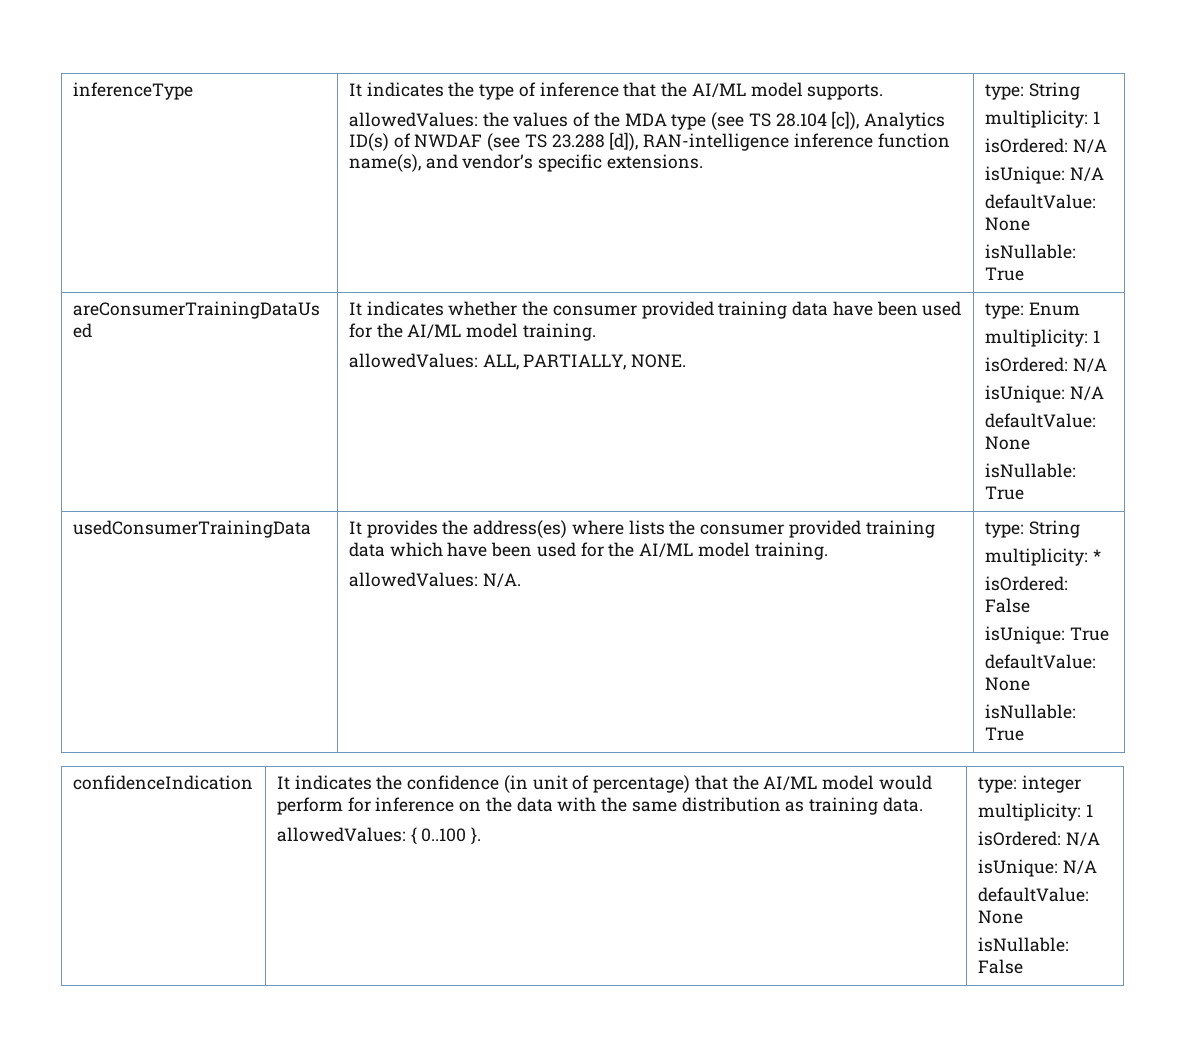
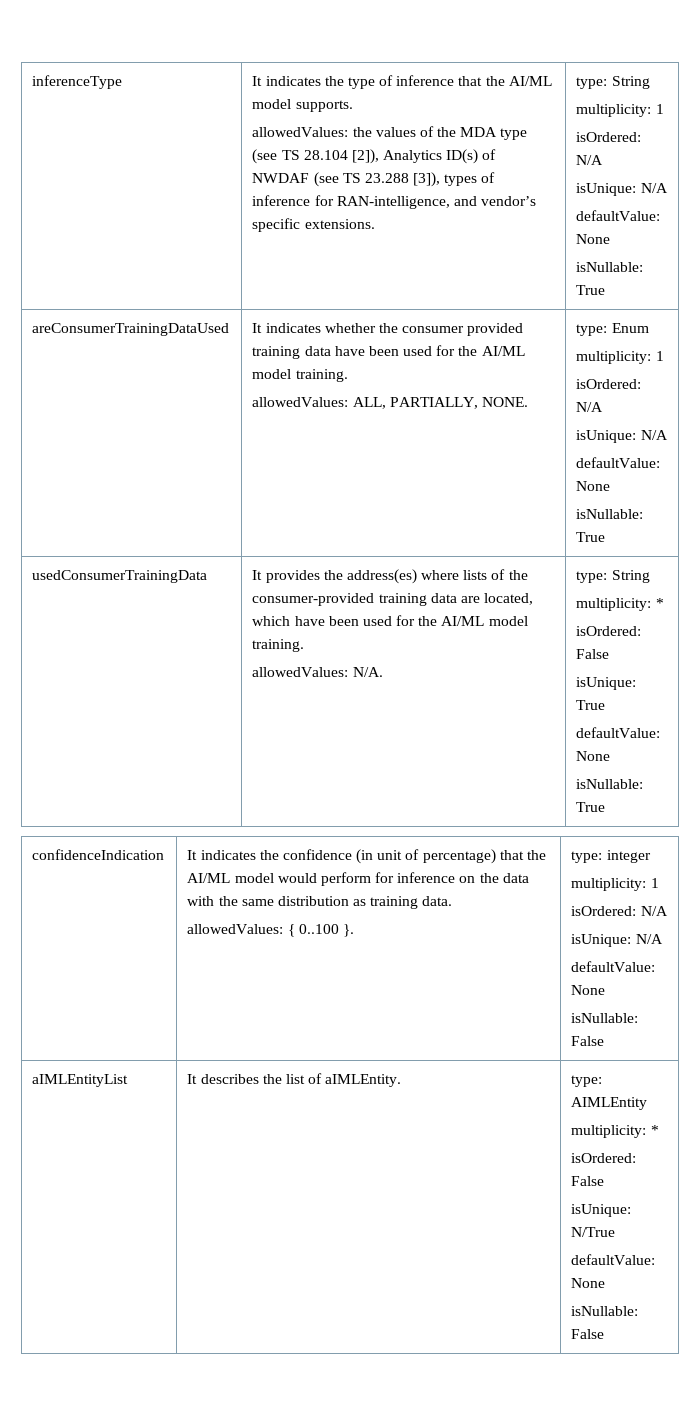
[831,111,860,130] [c]), -> [351,149,379,164] [2]),
[609,132,950,151] [348,154,421,172] [d]), RAN-intelligence inference function name(s), -> [413,172,496,187] [252,195,450,209] [3]), types of inference for RAN-intelligence,
[669,520,935,538] [348,542,385,557] the consumer provided training data -> [491,569,528,580] [252,593,534,606] of the consumer-provided training data are located,
(1023, 966) none -> [32,1074,129,1087] [187,1073,402,1087] [571,1075,603,1087] [571,1097,648,1110] [571,1125,659,1138] [571,1153,637,1163] [571,1176,605,1186] [571,1204,632,1217] [571,1227,616,1237] [571,1254,656,1265] [571,1278,606,1288] [571,1306,639,1316] [571,1329,605,1339] // aIMLEntityList | It describes the list of aIMLEntity. | type: AIMLEntity // multiplicity: * // isOrdered: False // isUnique: N/True // defaultValue: None // isNullable: False

